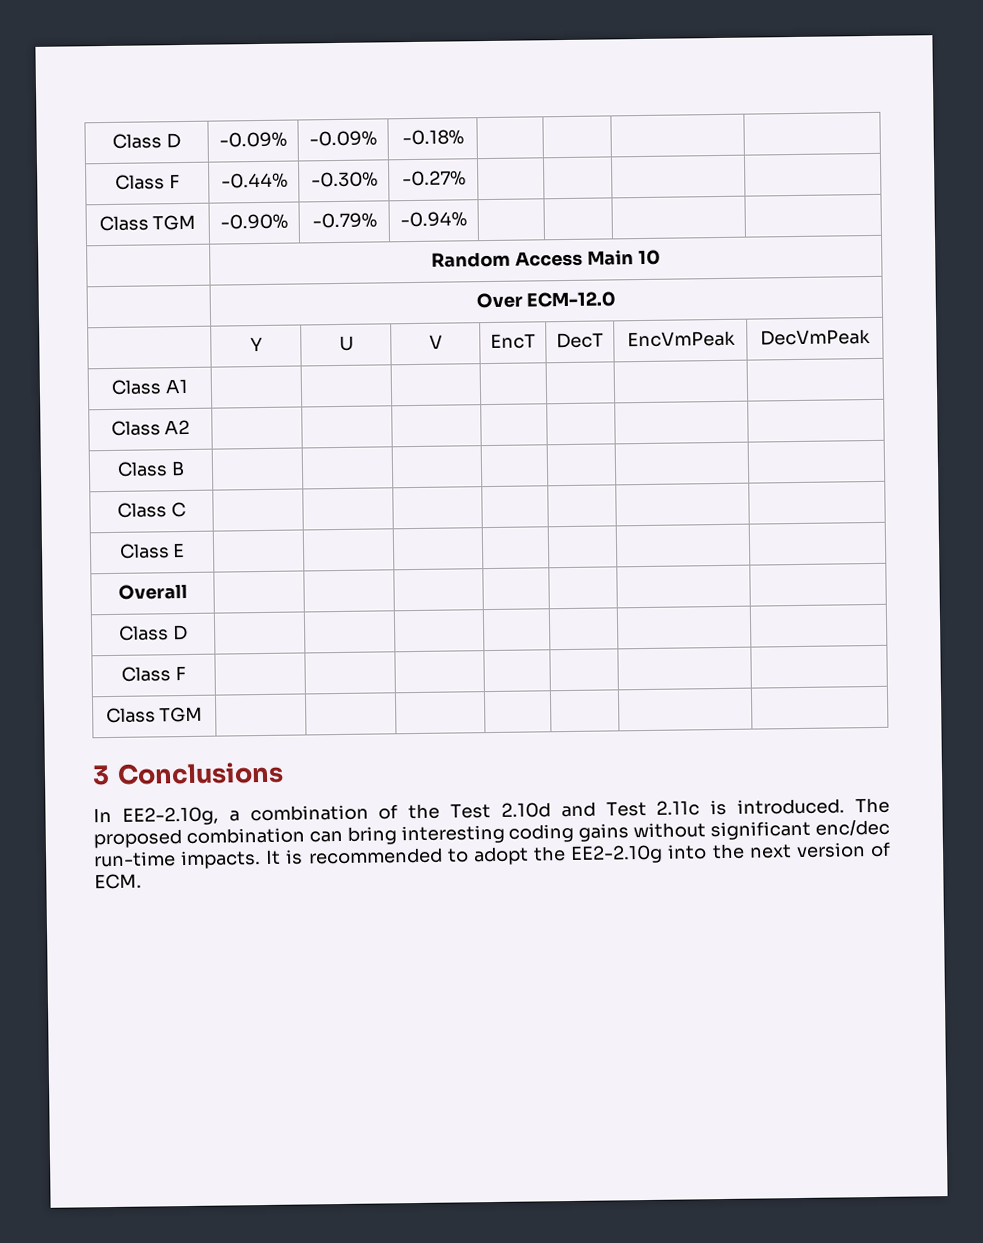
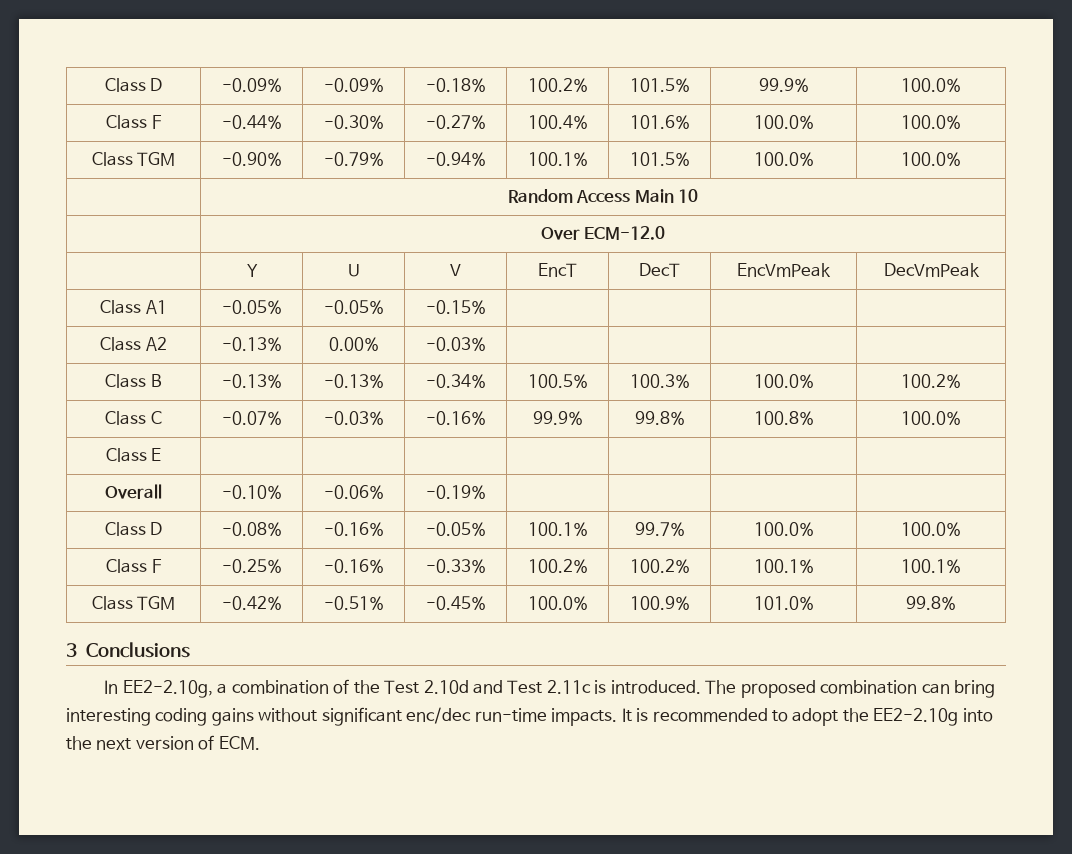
(464, 137) | | | -> [527,78,588,92] [629,78,690,92] [758,78,809,92] [901,78,961,92] 100.2% | 101.5% | 99.9% | 100.0%
(466, 178) | | | -> [527,115,588,129] [629,115,690,129] [753,115,814,129] [901,115,961,129] 100.4% | 101.6% | 100.0% | 100.0%
(467, 219) | | | -> [527,152,588,166] [629,152,690,166] [753,152,814,166] [901,152,961,166] 100.1% | 101.5% | 100.0% | 100.0%
(188, 386) | | -> [221,300,282,314] [323,300,384,314] [425,300,486,314] -0.05% | -0.05% | -0.15%
(191, 427) | | -> [221,337,282,351] [328,337,379,351] [425,337,486,351] -0.13% | 0.00% | -0.03%
[117,501,186,518] | | | | | | // Class C | | | | | | | -> [221,374,282,388] [323,374,384,388] [425,374,486,388] [527,374,588,388] [629,374,690,388] [753,374,814,388] [901,374,961,388] [105,411,162,425] [221,411,282,425] [323,411,384,425] [425,411,486,425] [532,411,583,425] [634,411,685,425] [753,411,814,425] [901,411,961,425] -0.13% | -0.13% | -0.34% | 100.5% | 100.3% | 100.0% | 100.2% // Class C | -0.07% | -0.03% | -0.16% | 99.9% | 99.8% | 100.8% | 100.0%
[119,624,188,641] [121,666,186,682] [105,706,204,724] | | | | | | // Class D | | | | | | | // Class F | | | | | | | // Class TGM | | | | | | | -> [221,485,282,499] [323,485,384,499] [425,485,486,499] [104,522,163,536] [221,522,282,536] [323,522,384,536] [425,522,486,536] [527,522,588,536] [634,522,685,536] [753,522,814,536] [901,522,961,536] [106,559,162,573] [221,559,282,573] [323,559,384,573] [425,559,486,573] [527,559,588,573] [629,559,690,573] [753,559,814,573] [901,559,961,573] [91,596,176,610] [221,596,282,610] [323,596,384,610] [425,596,486,610] [527,596,588,610] [629,596,690,610] [753,596,814,610] [906,596,956,610] -0.10% | -0.06% | -0.19% | | | | // Class D | -0.08% | -0.16% | -0.05% | 100.1% | 99.7% | 100.0% | 100.0% // Class F | -0.25% | -0.16% | -0.33% | 100.2% | 100.2% | 100.1% | 100.1% // Class TGM | -0.42% | -0.51% | -0.45% | 100.0% | 100.9% | 101.0% | 99.8%

